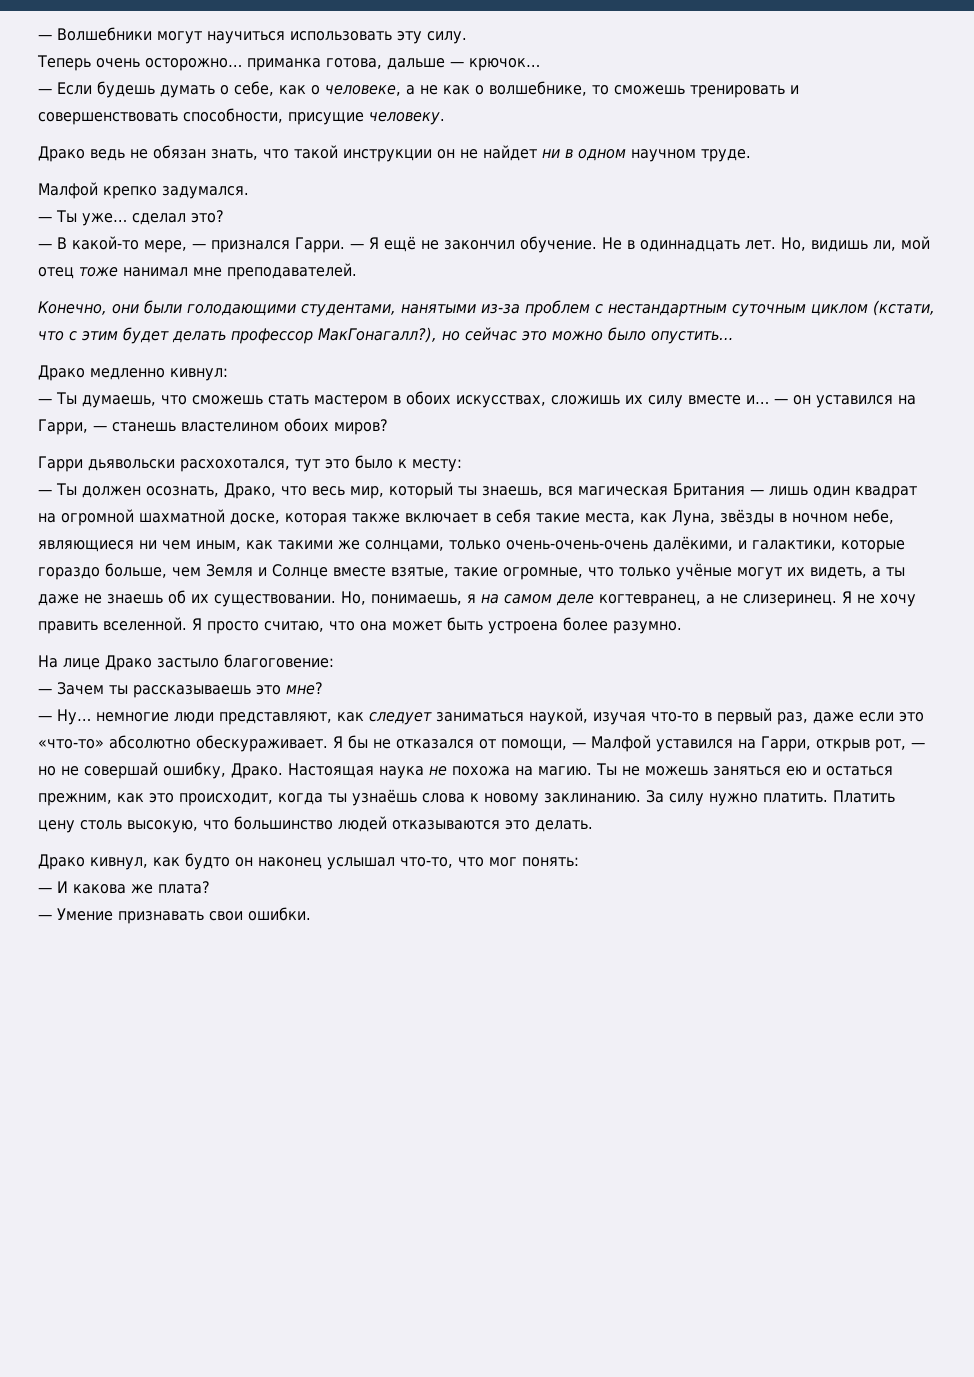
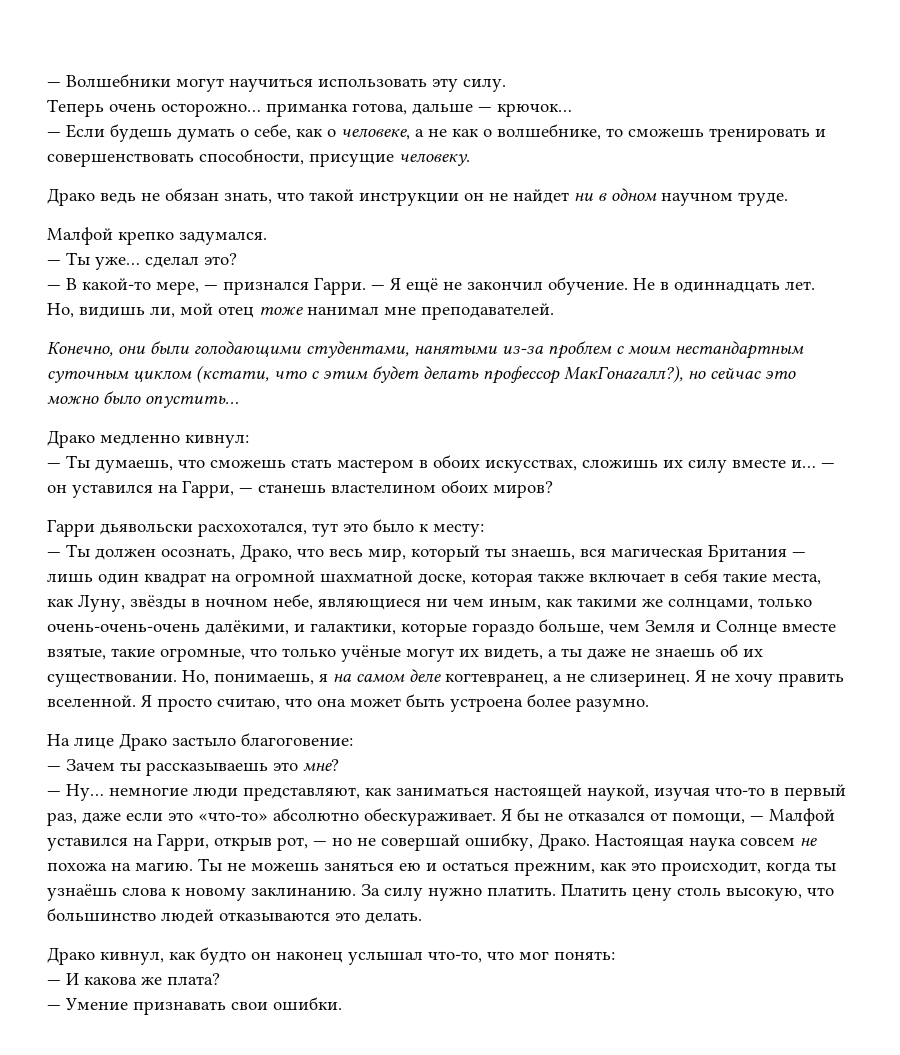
(603, 309) none -> [628,346,671,354] моим
[672,510,715,526] Луна, -> [78,594,125,612] Луну,
[369,712,524,725] следует заниматься -> [396,784,582,799] заниматься настоящей
(424, 772) none -> [740,838,795,846] совсем

